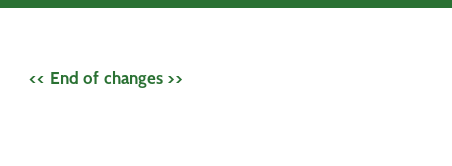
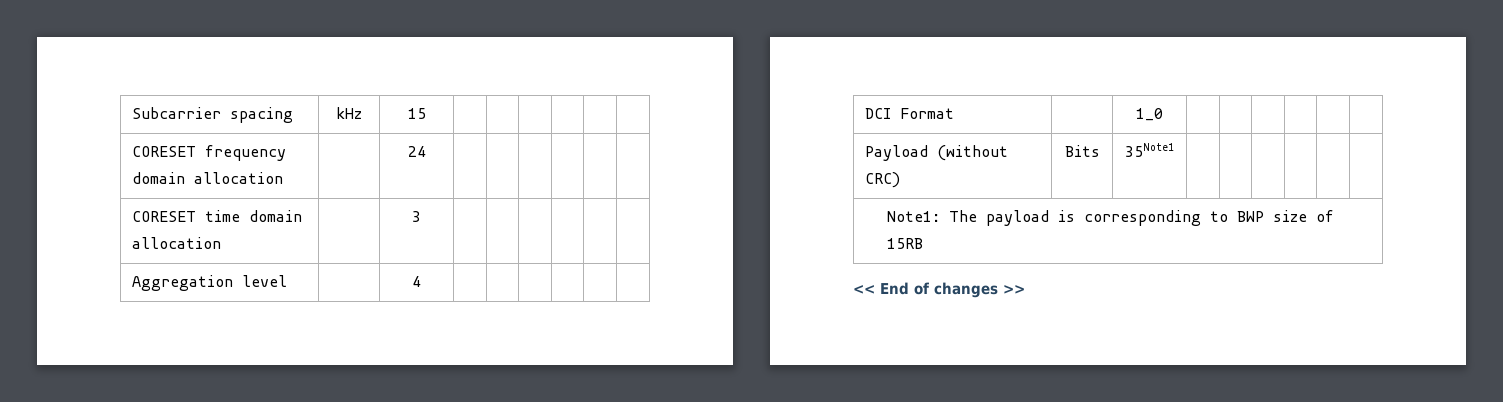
(29, 80) none -> [132,107,294,123] [336,107,362,119] [407,108,426,119] [132,145,287,161] [132,172,284,184] [407,146,426,157] [132,210,303,222] [132,237,222,249] [412,211,421,222] [132,275,288,291] [412,276,421,287] [865,108,955,119] [1136,108,1163,121] [865,145,1009,161] [865,172,901,188] [1064,145,1100,157] [1125,143,1174,157] [887,210,1335,226] [887,238,924,249] Subcarrier spacing | kHz | 15 | | | | | | // CORESET frequency domain allocation | | 24 | | | | | | // CORESET time domain allocation | | 3 | | | | | | // Aggregation level | | 4 | | | | | | // DCI Format | | 1_0 | | | | | | // Payload (without CRC) | Bits | 35Note1 | | | | | | // Note1: The payload is corresponding to BWP size of 15RB //

